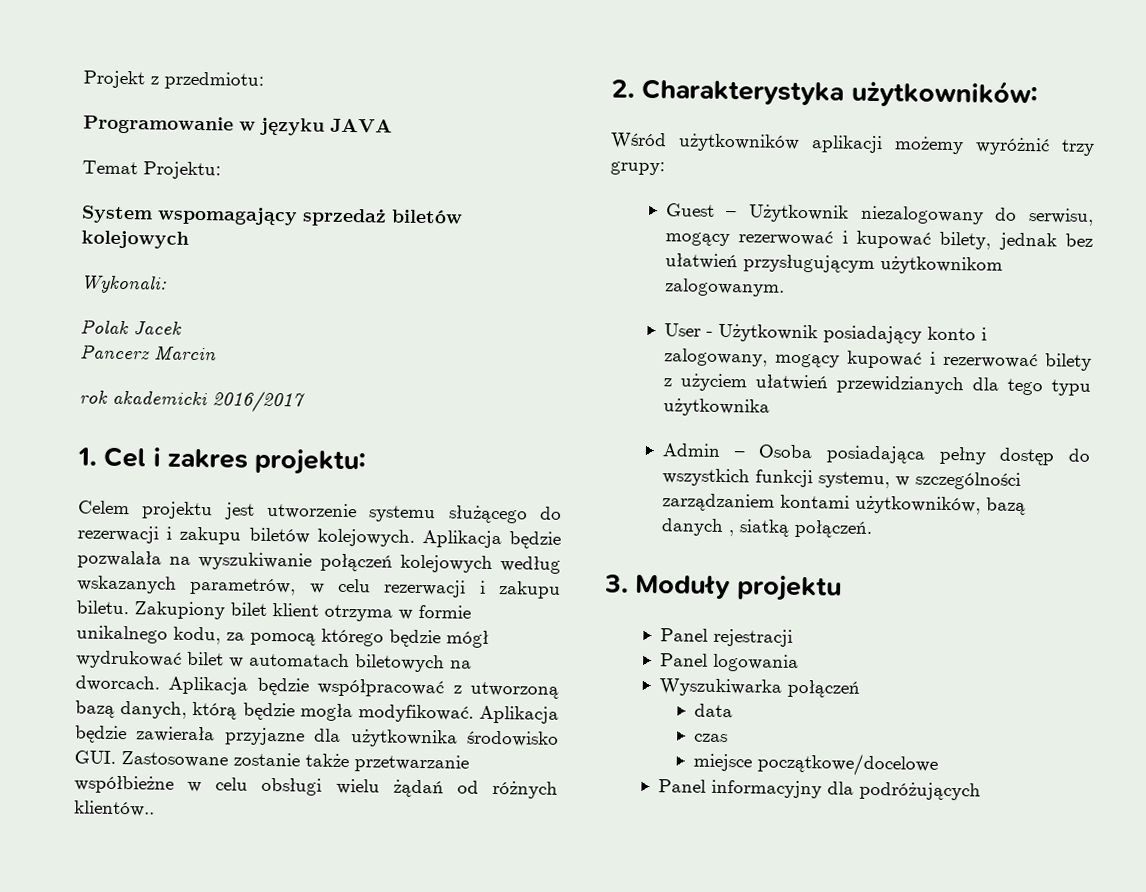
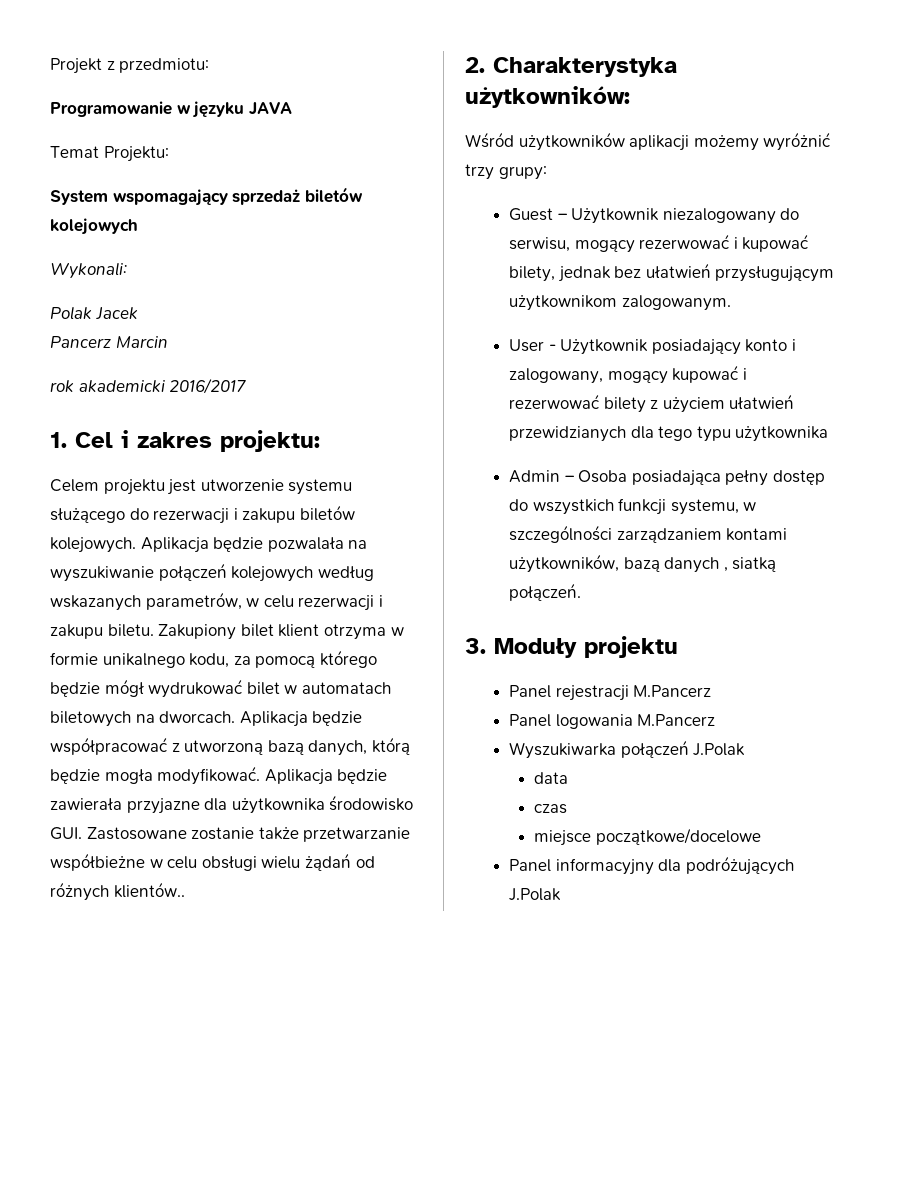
(793, 637) none -> [633,685,712,697] M.Pancerz
(799, 663) none -> [637,714,716,726] M.Pancerz
(860, 688) none -> [693,743,746,756] J.Polak
(981, 791) none -> [509,888,562,901] J.Polak

